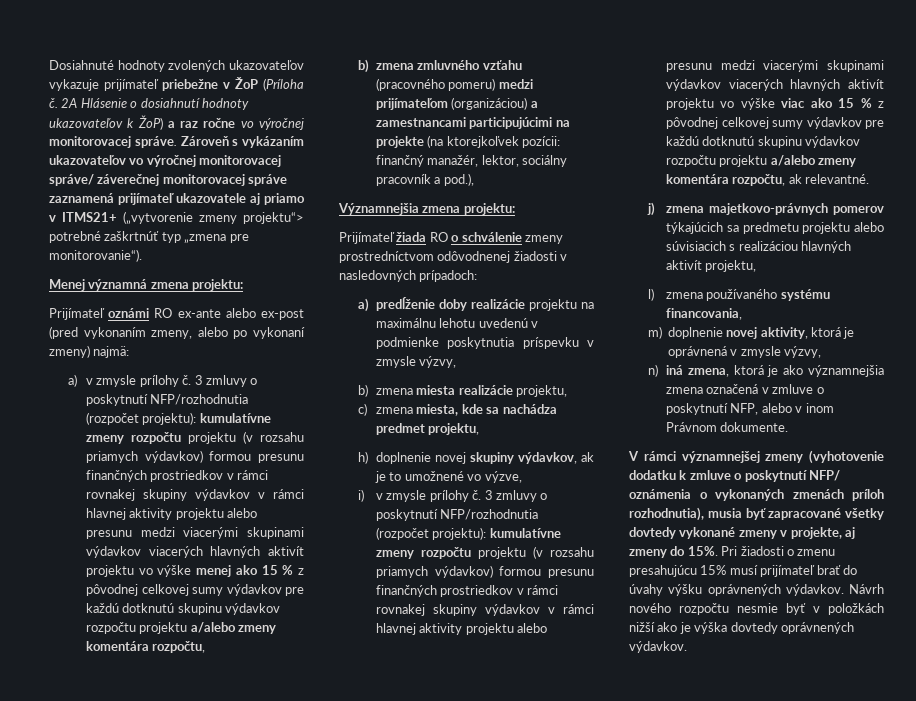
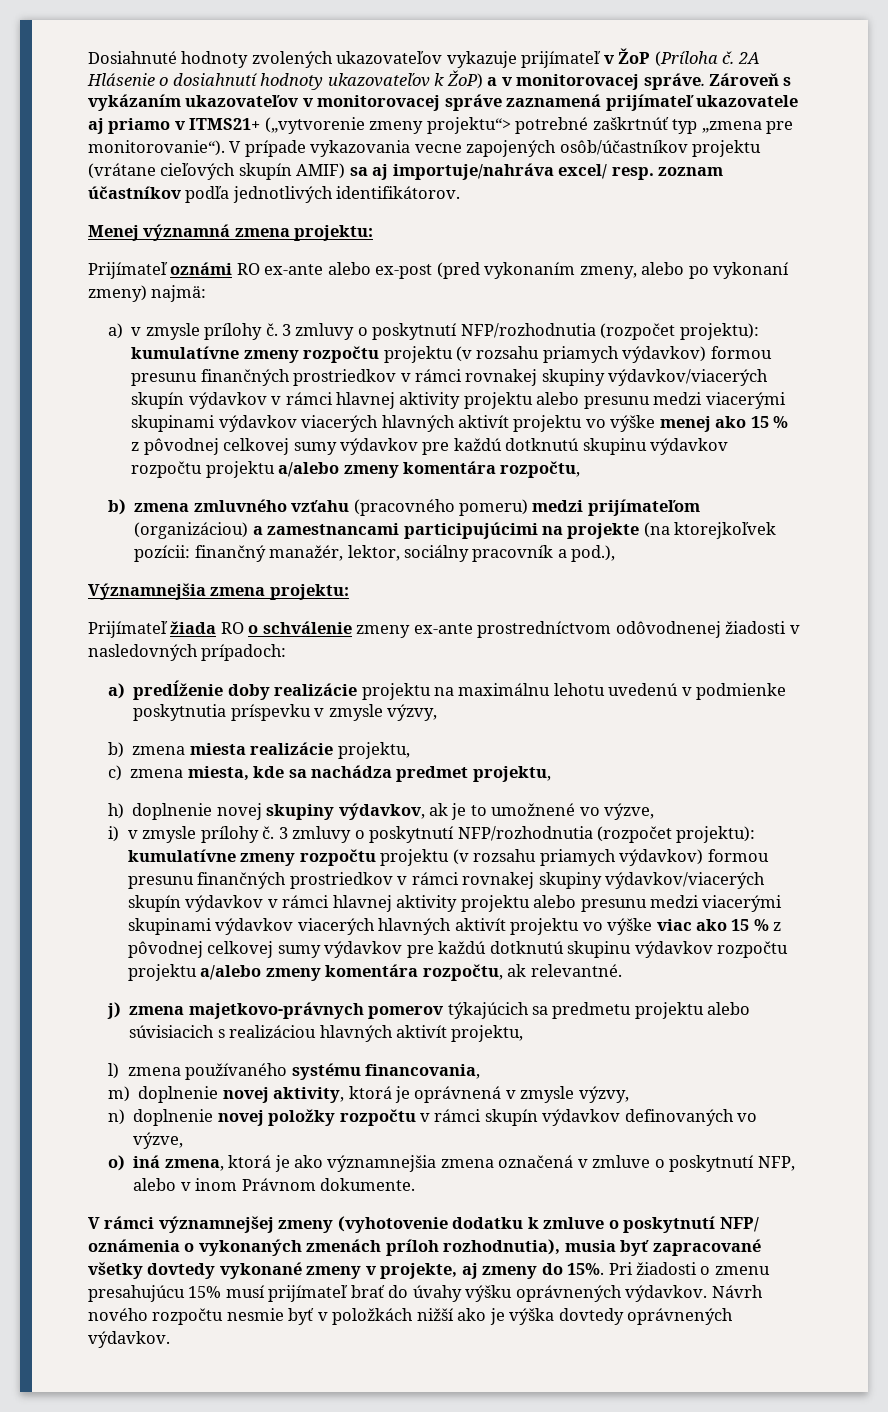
[162,79,218,91] priebežne -> (602, 59) none
[180,118,304,130] raz ročne vo výročnej -> [501,77,512,86] v
[129,155,282,167] [49,174,160,186] vo výročnej monitorovacej správe/ záverečnej -> [302,98,313,107] v
(142, 255) none -> [229,140,762,157] [88,163,724,180] [88,186,461,203] V prípade vykazovania vecne zapojených osôb/účastníkov projektu (vrátane cieľových skupín AMIF) sa aj importuje/nahráva excel/ resp. zoznam účastníkov podľa jednotlivých identifikátorov.
(188, 495) none -> [608,369,769,386] [131,392,185,409] výdavkov/viacerých skupín
(563, 239) none -> [413,623,473,634] ex-ante
(478, 610) none -> [605,872,766,889] [127,895,181,912] výdavkov/viacerých skupín
(658, 370) none -> [133,1109,758,1126] [133,1132,184,1149] [107,1155,125,1171] doplnenie novej položky rozpočtu v rámci skupín výdavkov definovaných vo výzve, // o)

